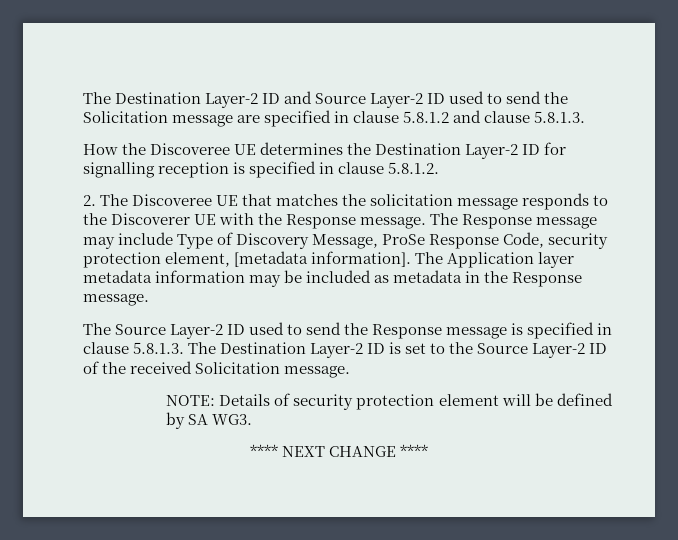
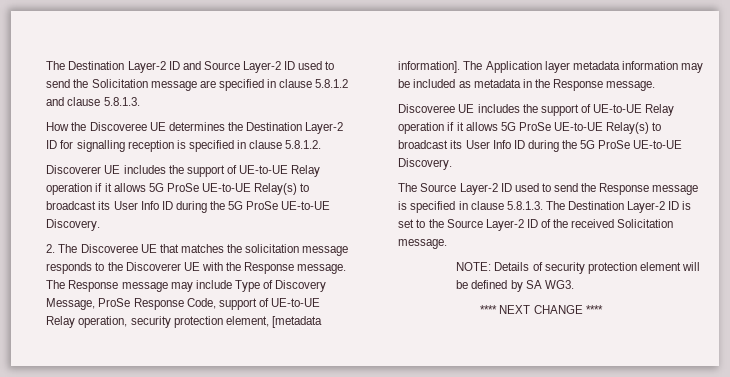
(440, 168) none -> [46,165,321,177] [46,183,310,195] [46,201,331,213] [46,219,101,231] // Discoverer UE includes the support of UE-to-UE Relay operation if it allows 5G ProSe UE-to-UE Relay(s) to broadcast its User Info ID during the 5G ProSe UE-to-UE Discovery.
(545, 240) none -> [218,298,320,310] [46,316,128,328] support of UE-to-UE Relay operation,
(149, 300) none -> [398,104,675,116] [398,122,662,134] [398,140,683,152] [398,158,453,170] // Discoveree UE includes the support of UE-to-UE Relay operation if it allows 5G ProSe UE-to-UE Relay(s) to broadcast its User Info ID during the 5G ProSe UE-to-UE Discovery.

